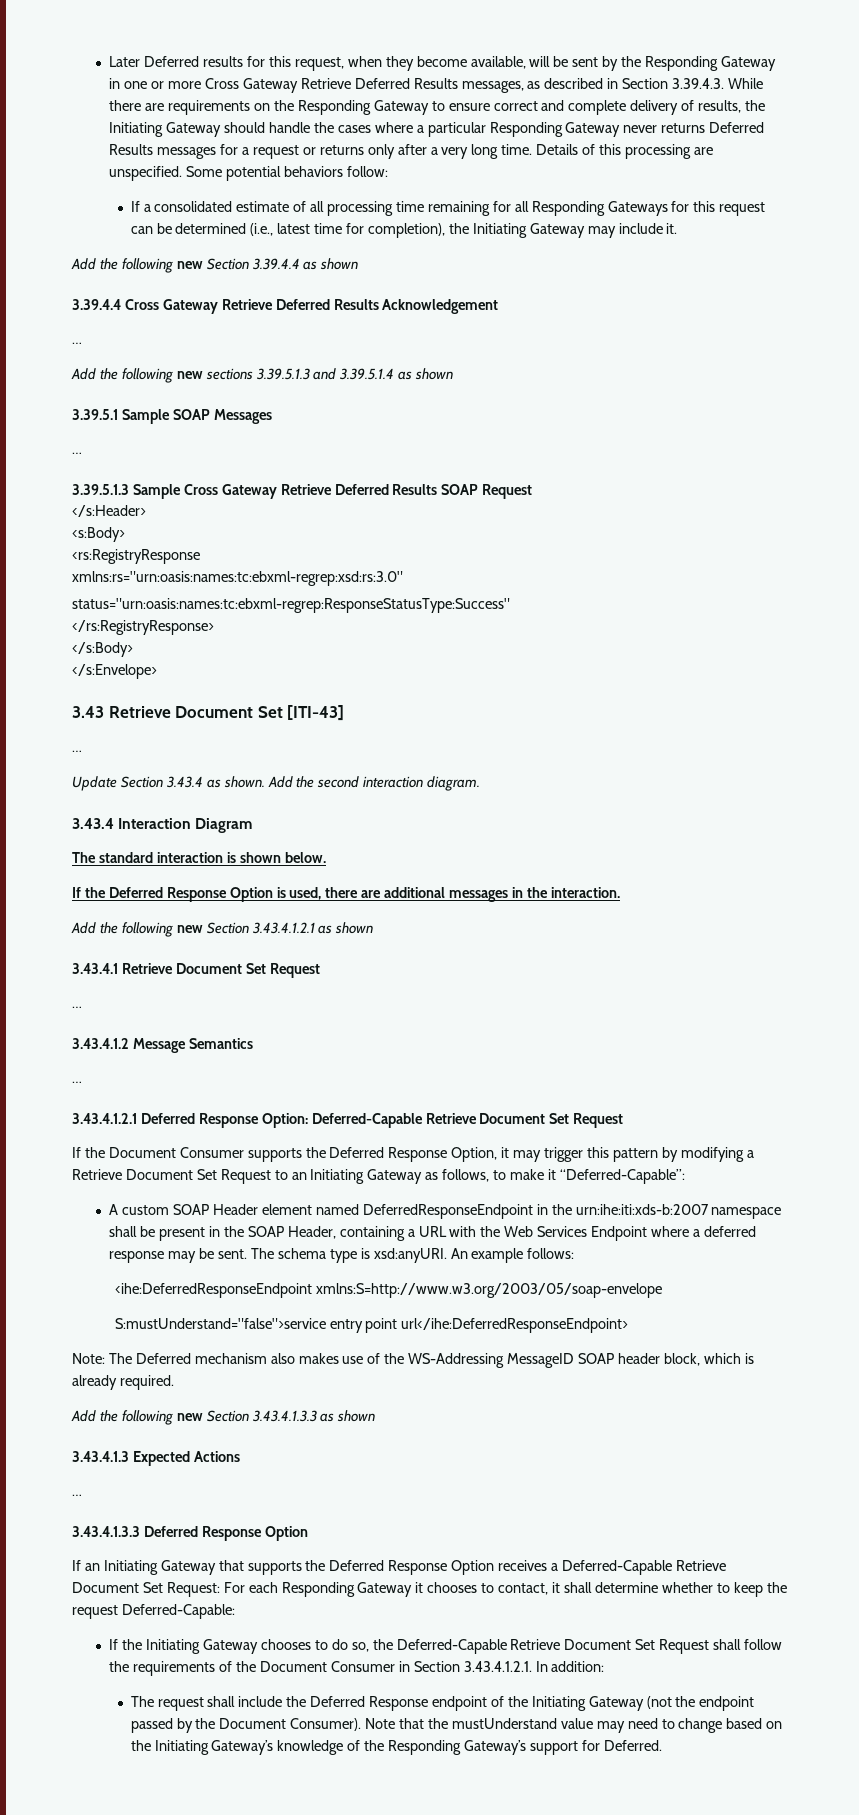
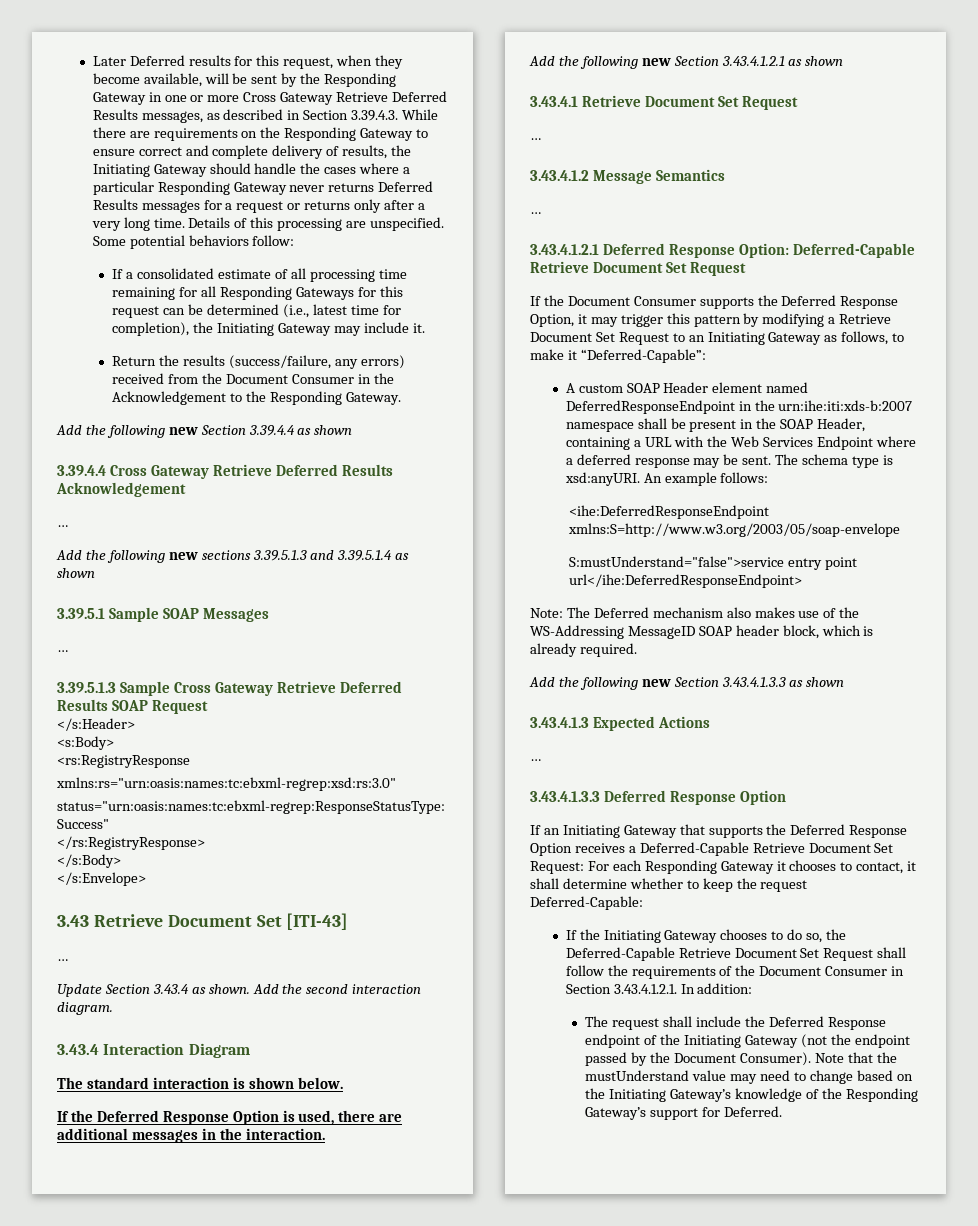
(678, 228) none -> [112,355,405,369] [112,373,394,384] [112,391,402,405] // Return the results (success/failure, any errors) received from the Document Consumer in the Acknowledgement to the Responding Gateway.

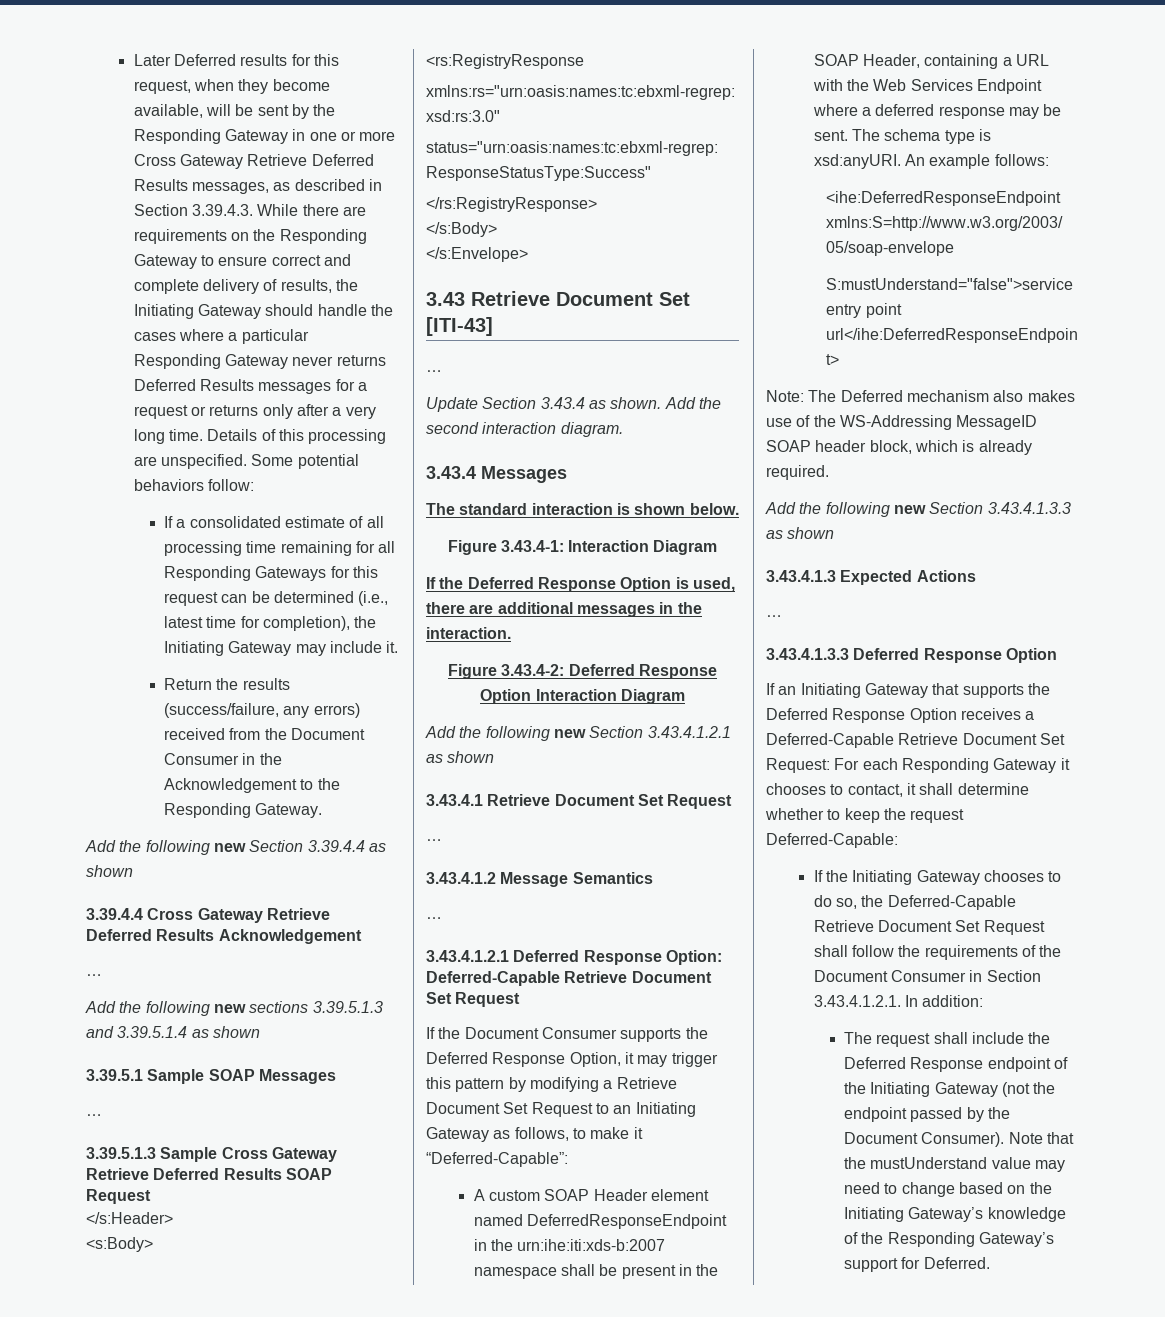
[103,1043,250,1058] Interaction Diagram -> [481,466,567,483] Messages
(343, 1083) none -> [447,540,718,555] // Figure 3.43.4-1: Interaction Diagram
(325, 1134) none -> [448,664,717,679] [480,689,685,704] // Figure 3.43.4-2: Deferred Response Option Interaction Diagram

